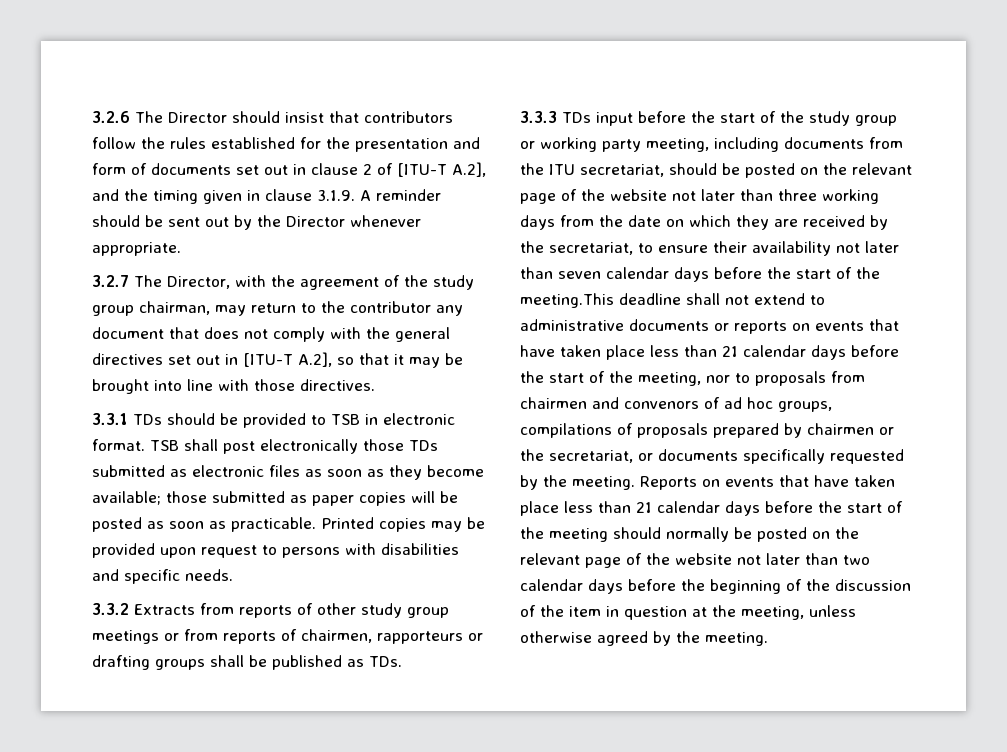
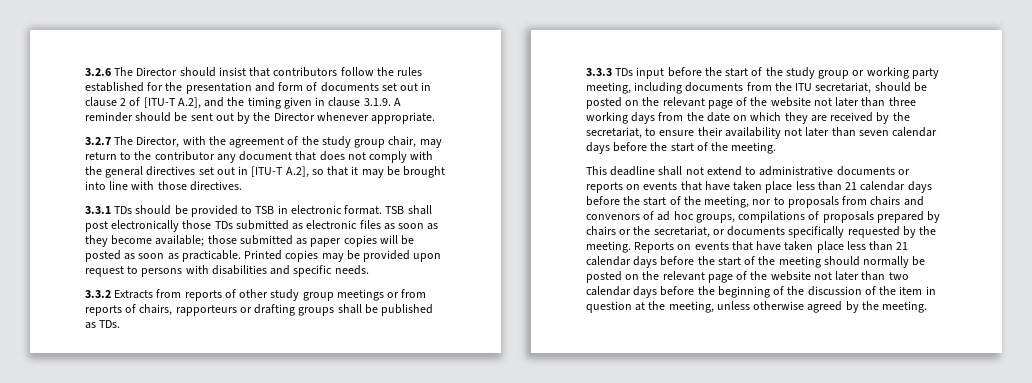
[139,301,210,315] chairman, -> [388,136,417,148] chair,
[301,629,372,643] chairmen, -> [139,304,173,316] chairs,
[520,293,614,308] meeting.This -> [731,142,777,154] [586,166,607,175] meeting. // This
[520,397,587,409] chairmen -> [870,196,901,206] chairs
[807,423,874,435] chairmen -> [586,226,616,236] chairs

